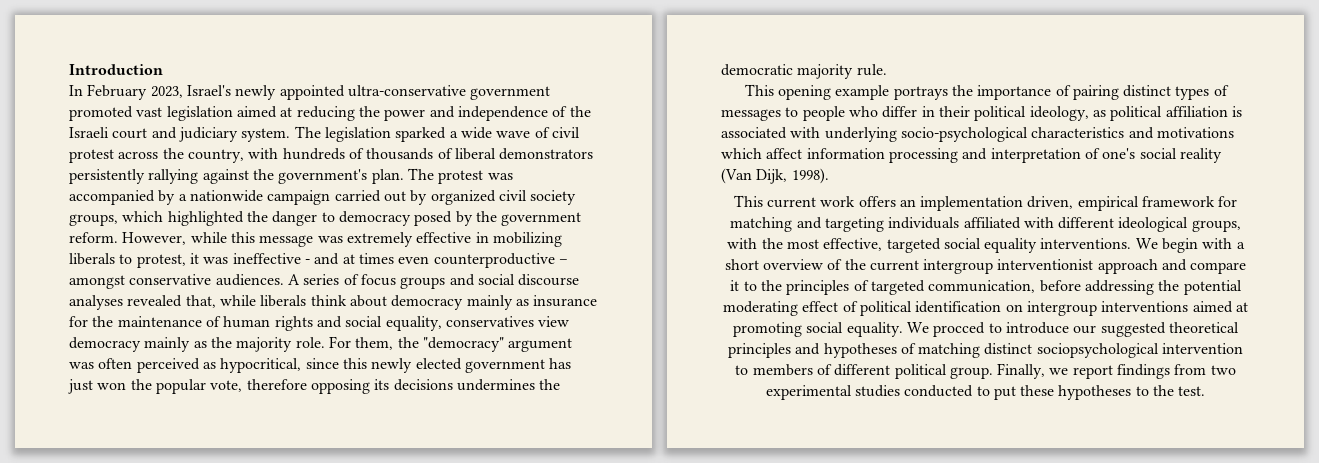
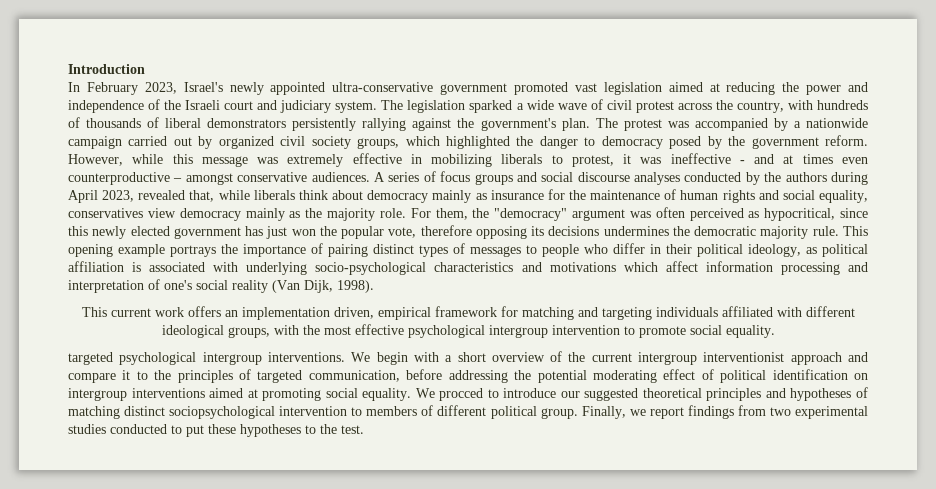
(123, 302) none -> [684,172,869,185] [68,190,135,203] conducted by the authors during April 2023,
(887, 70) // -> (839, 231) none
[823,238,1038,253] effective, targeted social equality -> [354,324,775,338] [68,352,262,365] effective psychological intergroup intervention to promote social equality. // targeted psychological intergroup

